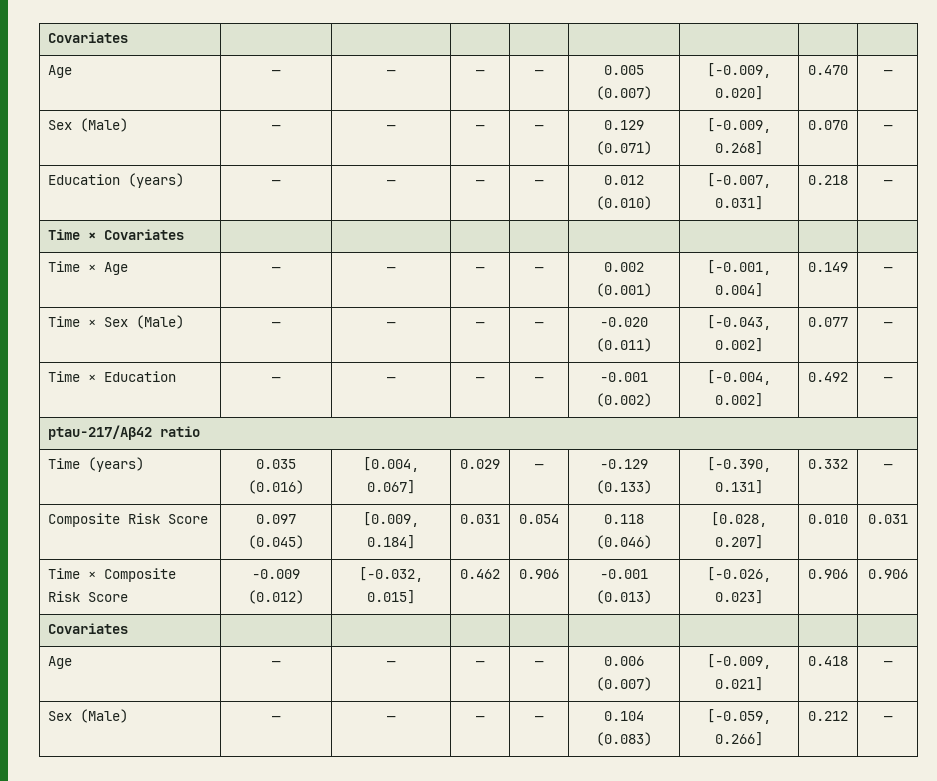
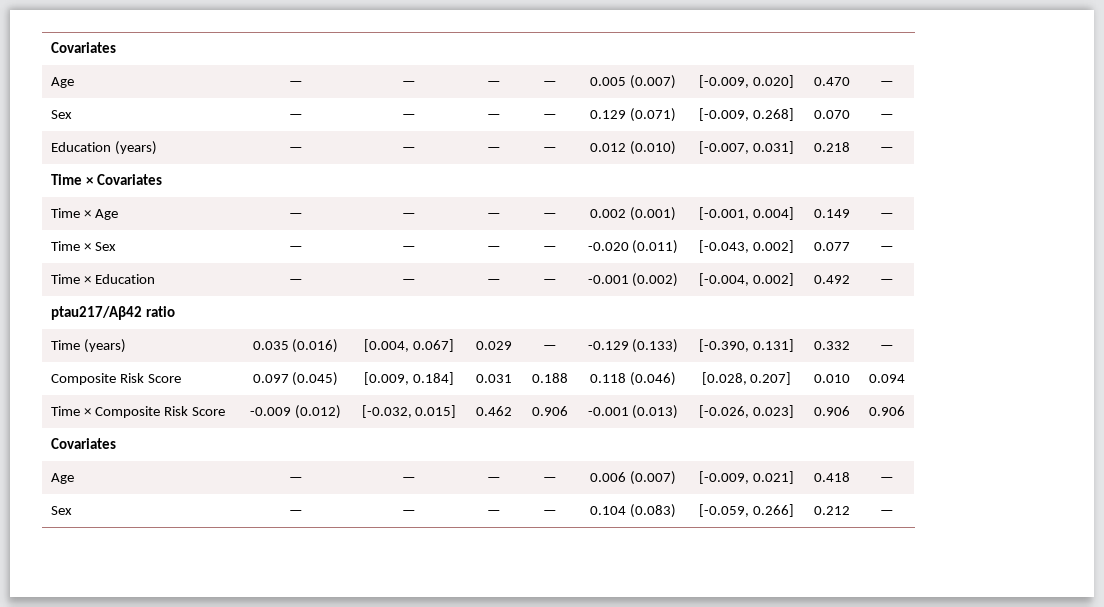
[80,118,129,132] (Male) -> (73, 114) none
[136,315,185,329] (Male) -> (117, 246) none
[48,425,153,440] ptau-217/Aβ42 -> [51,306,143,320] ptau217/Aβ42
[519,514,559,524] 0.054 -> [531,373,568,383] 0.188
[867,514,908,524] 0.031 -> [869,374,905,383] 0.094
[80,709,129,723] (Male) -> (73, 510) none

